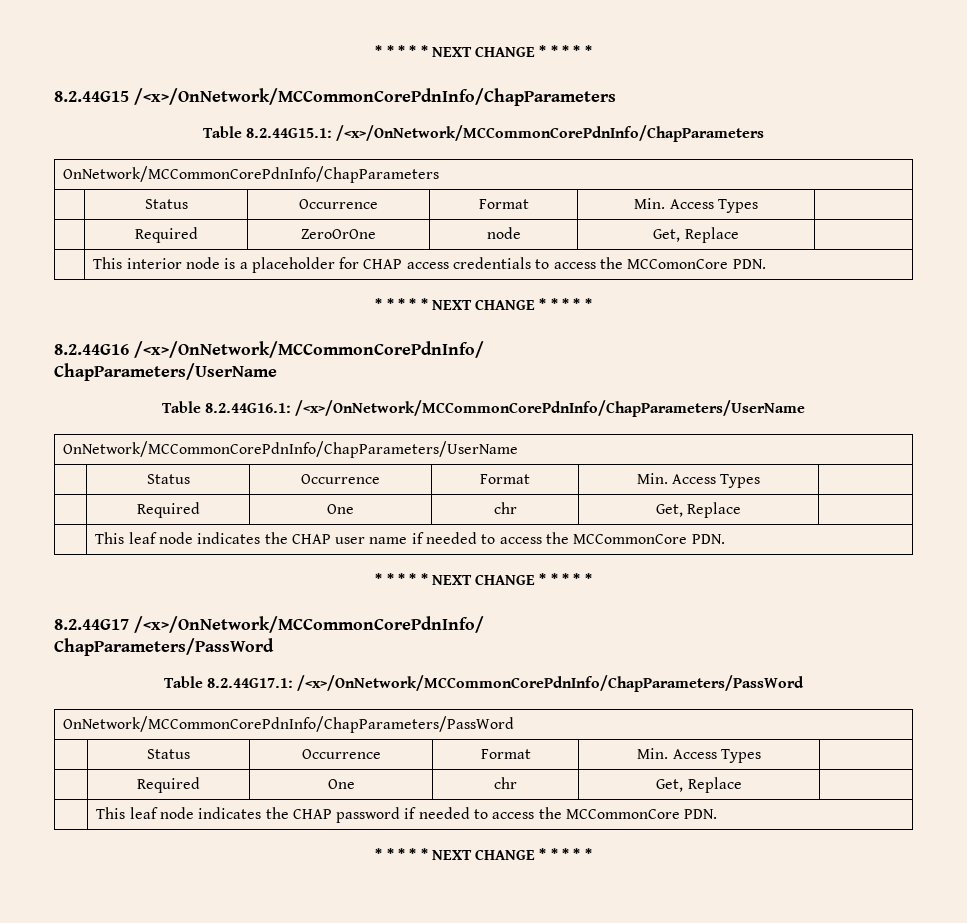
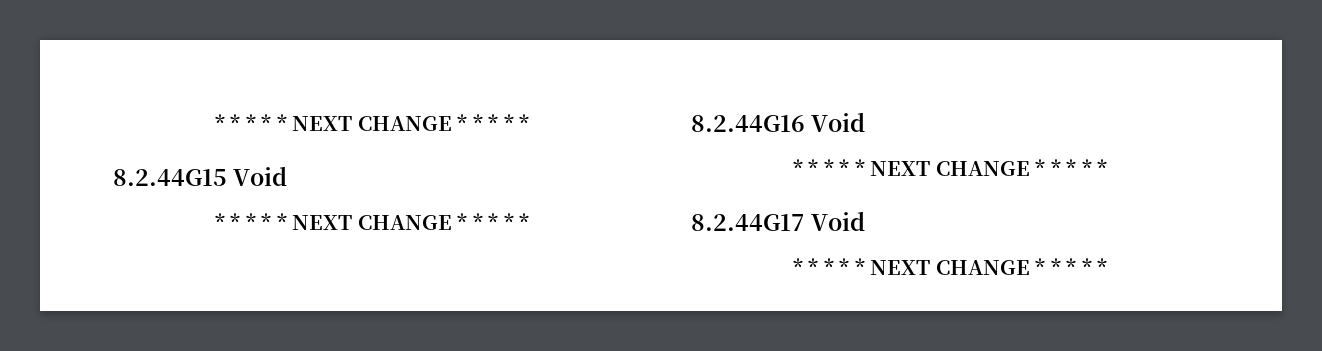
[134,88,616,106] [202,125,765,142] [63,166,440,183] [144,199,188,209] [299,199,378,209] [478,199,529,209] [634,198,758,213] [134,227,198,243] [301,229,376,239] [486,227,521,239] [653,227,739,243] [93,257,766,273] /<x>/OnNetwork/MCCommonCorePdnInfo/ChapParameters // Table 8.2.44G15.1: /<x>/OnNetwork/MCCommonCorePdnInfo/ChapParameters // OnNetwork/MCCommonCorePdnInfo/ChapParameters // | Status | Occurrence | Format | Min. Access Types | // | Required | ZeroOrOne | node | Get, Replace | // | This interior node is a placeholder for CHAP access credentials to access the MCComonCore PDN. -> [233,166,288,186] Void
[134,341,484,358] [54,363,277,381] [161,400,806,417] [63,441,519,458] [146,474,190,484] [301,474,380,484] [480,474,530,484] [636,473,761,488] [136,502,200,518] [327,504,354,514] [493,502,517,514] [655,502,742,518] [95,532,725,544] /<x>/OnNetwork/MCCommonCorePdnInfo/ // ChapParameters/UserName // Table 8.2.44G16.1: /<x>/OnNetwork/MCCommonCorePdnInfo/ChapParameters/UserName // OnNetwork/MCCommonCorePdnInfo/ChapParameters/UserName // | Status | Occurrence | Format | Min. Access Types | // | Required | One | chr | Get, Replace | // | This leaf node indicates the CHAP user name if needed to access the MCCommonCore PDN. -> [811,112,866,132] Void
[134,616,484,633] [54,638,274,656] [163,675,805,692] [63,716,515,733] [147,749,190,759] [301,749,381,759] [480,749,531,759] [637,748,761,763] [137,777,200,793] [327,779,355,789] [494,777,517,789] [656,777,742,793] [96,807,718,823] /<x>/OnNetwork/MCCommonCorePdnInfo/ // ChapParameters/PassWord // Table 8.2.44G17.1: /<x>/OnNetwork/MCCommonCorePdnInfo/ChapParameters/PassWord // OnNetwork/MCCommonCorePdnInfo/ChapParameters/PassWord // | Status | Occurrence | Format | Min. Access Types | // | Required | One | chr | Get, Replace | // | This leaf node indicates the CHAP password if needed to access the MCCommonCore PDN. -> [811,211,866,231] Void

